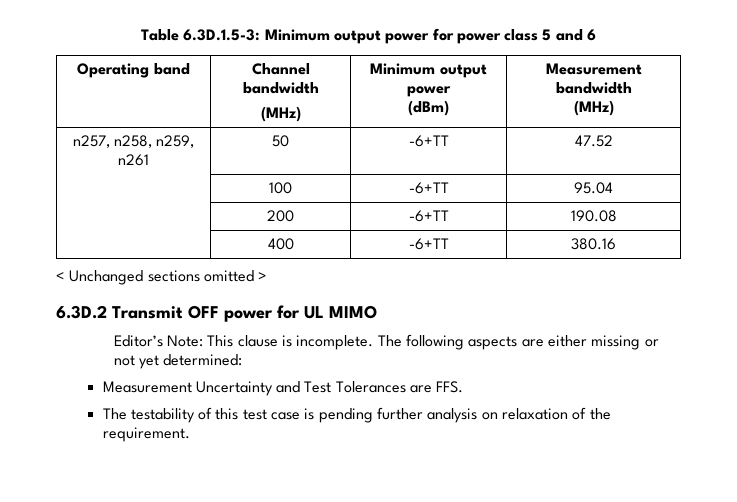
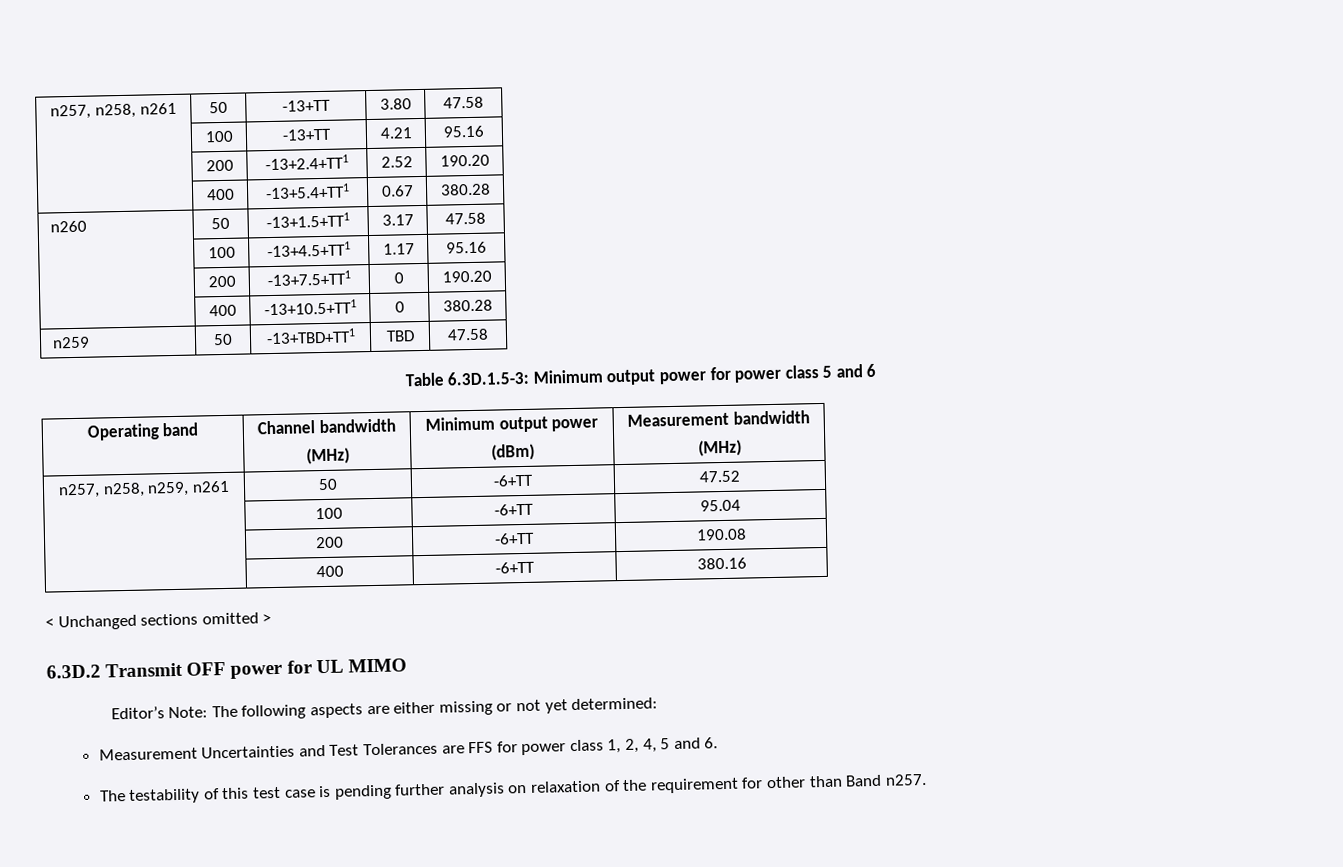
(140, 35) none -> [50,102,177,120] [209,101,228,114] [282,99,331,112] [379,98,412,110] [443,96,484,109] [204,130,234,143] [282,128,332,141] [379,127,413,139] [443,125,485,138] [205,159,234,172] [265,154,349,171] [380,156,413,168] [439,154,490,167] [206,188,235,201] [265,183,350,200] [380,185,414,197] [439,183,491,196] [50,220,88,233] [211,217,230,230] [266,212,350,229] [381,214,414,226] [445,212,486,225] [207,246,236,259] [267,241,351,258] [382,243,415,255] [446,241,487,254] [207,275,236,288] [267,270,351,287] [393,272,404,284] [441,270,492,283] [208,304,237,317] [263,299,357,316] [394,301,405,313] [442,299,493,312] [52,336,91,349] [213,333,233,346] [265,328,356,345] [385,330,415,342] [447,328,489,341] n257, n258, n261 | 50 | -13+TT | 3.80 | 47.58 // | 100 | -13+TT | 4.21 | 95.16 // | 200 | -13+2.4+TT1 | 2.52 | 190.20 // | 400 | -13+5.4+TT1 | 0.67 | 380.28 // n260 | 50 | -13+1.5+TT1 | 3.17 | 47.58 // | 100 | -13+4.5+TT1 | 1.17 | 95.16 // | 200 | -13+7.5+TT1 | 0 | 190.20 // | 400 | -13+10.5+TT1 | 0 | 380.28 // n259 | 50 | -13+TBD+TT1 | TBD | 47.58 //
[207,335,374,350] This clause is incomplete. -> (209, 712) none
[195,381,273,396] Uncertainty -> [201,745,296,759] Uncertainties
[436,381,464,393] FFS. -> [468,737,719,756] FFS for power class 1, 2, 4, 5 and 6.
[102,427,190,442] requirement. -> [649,773,927,794] requirement for other than Band n257.

